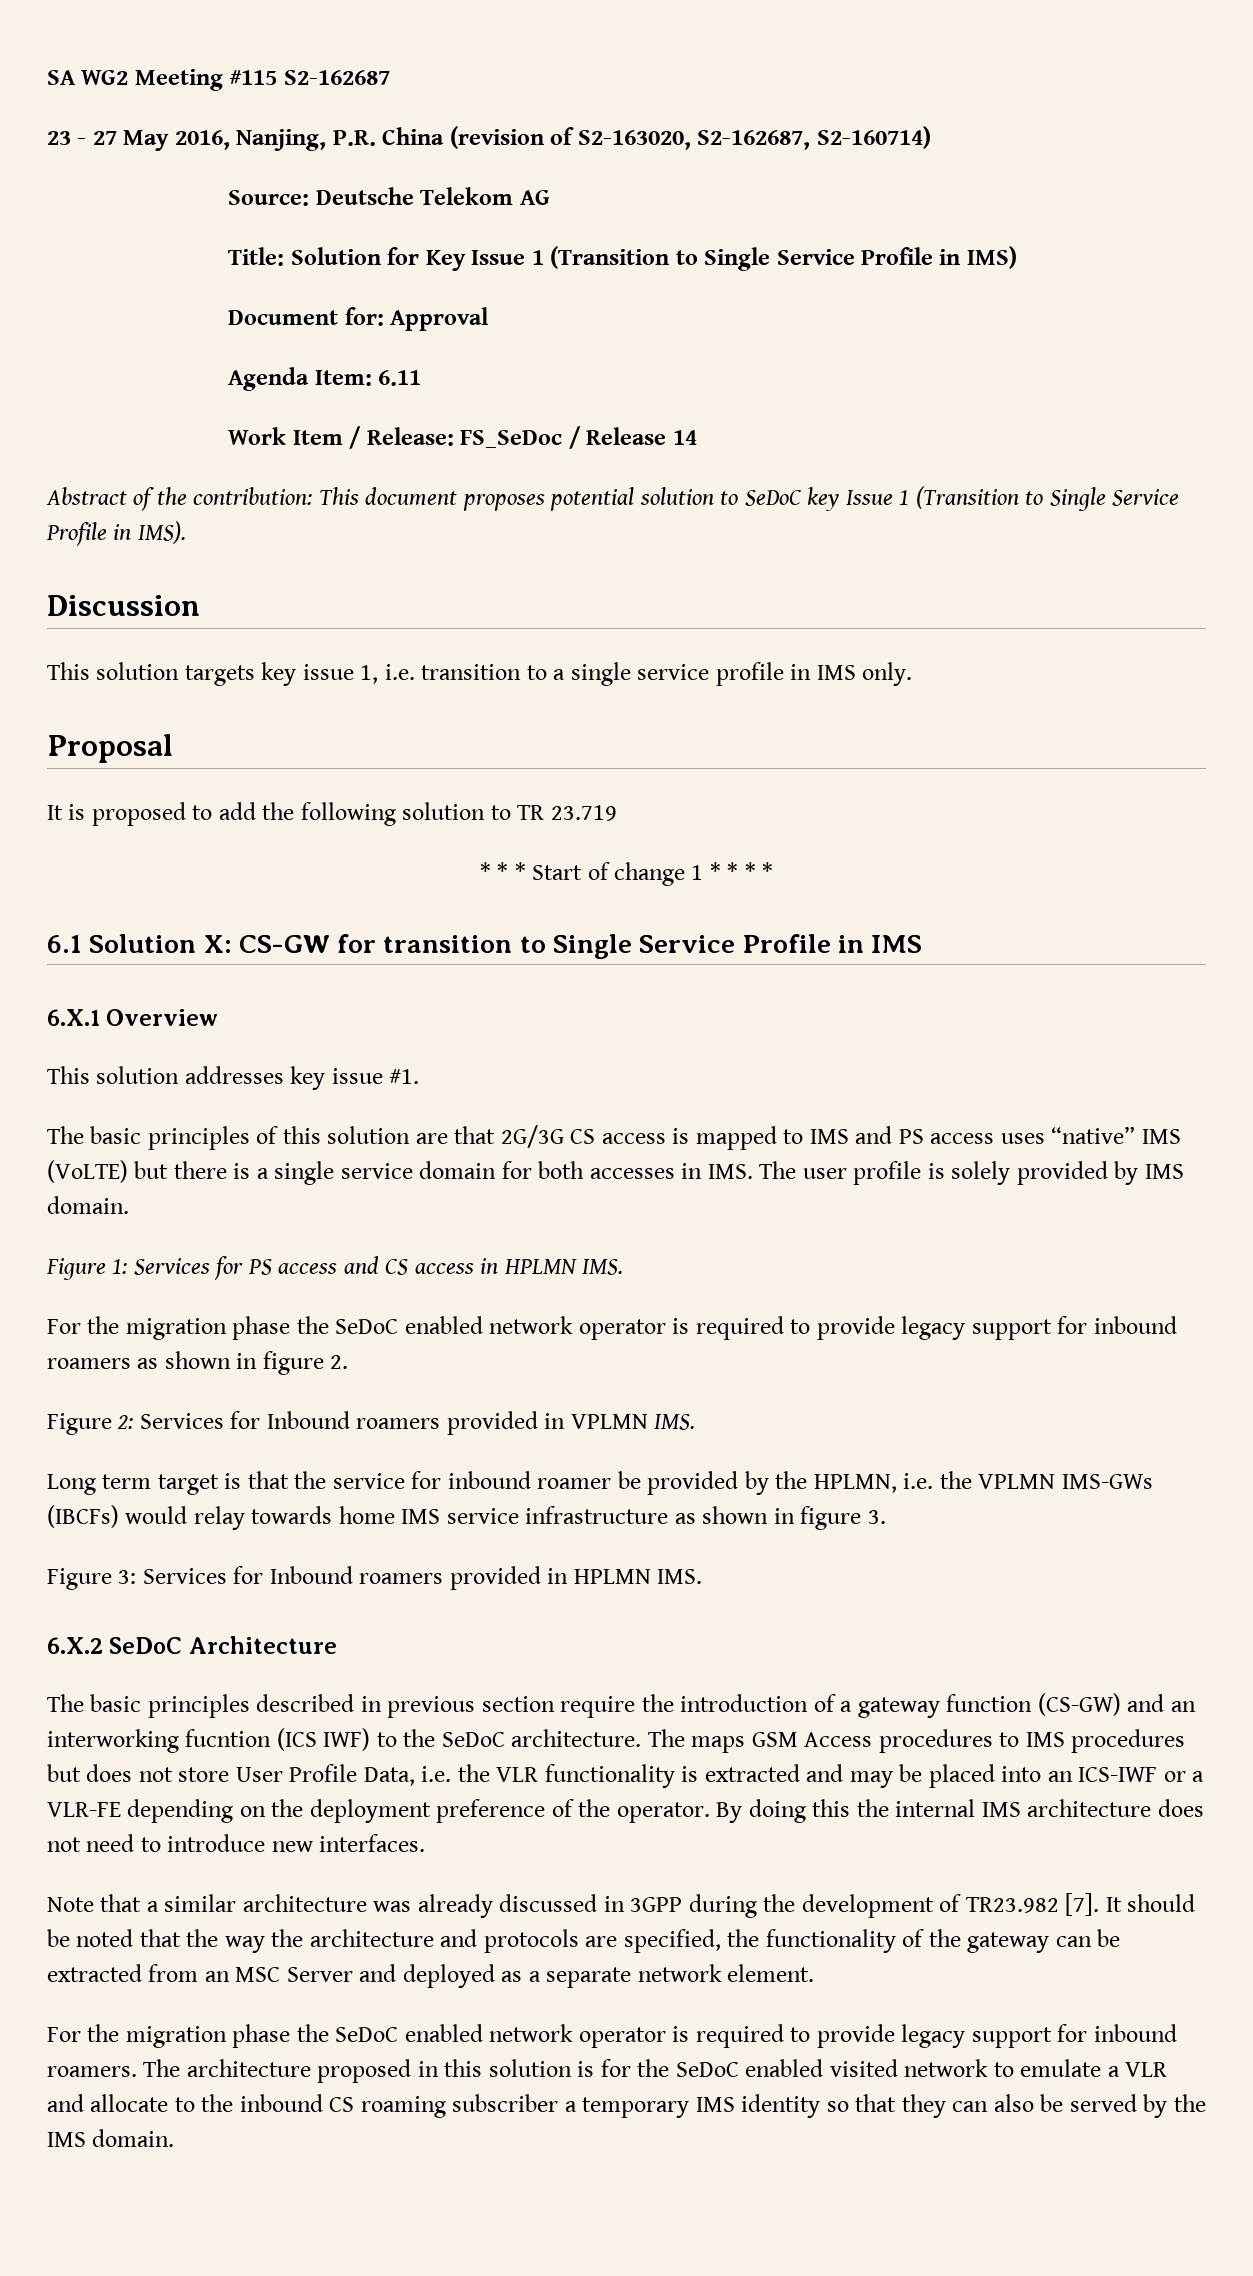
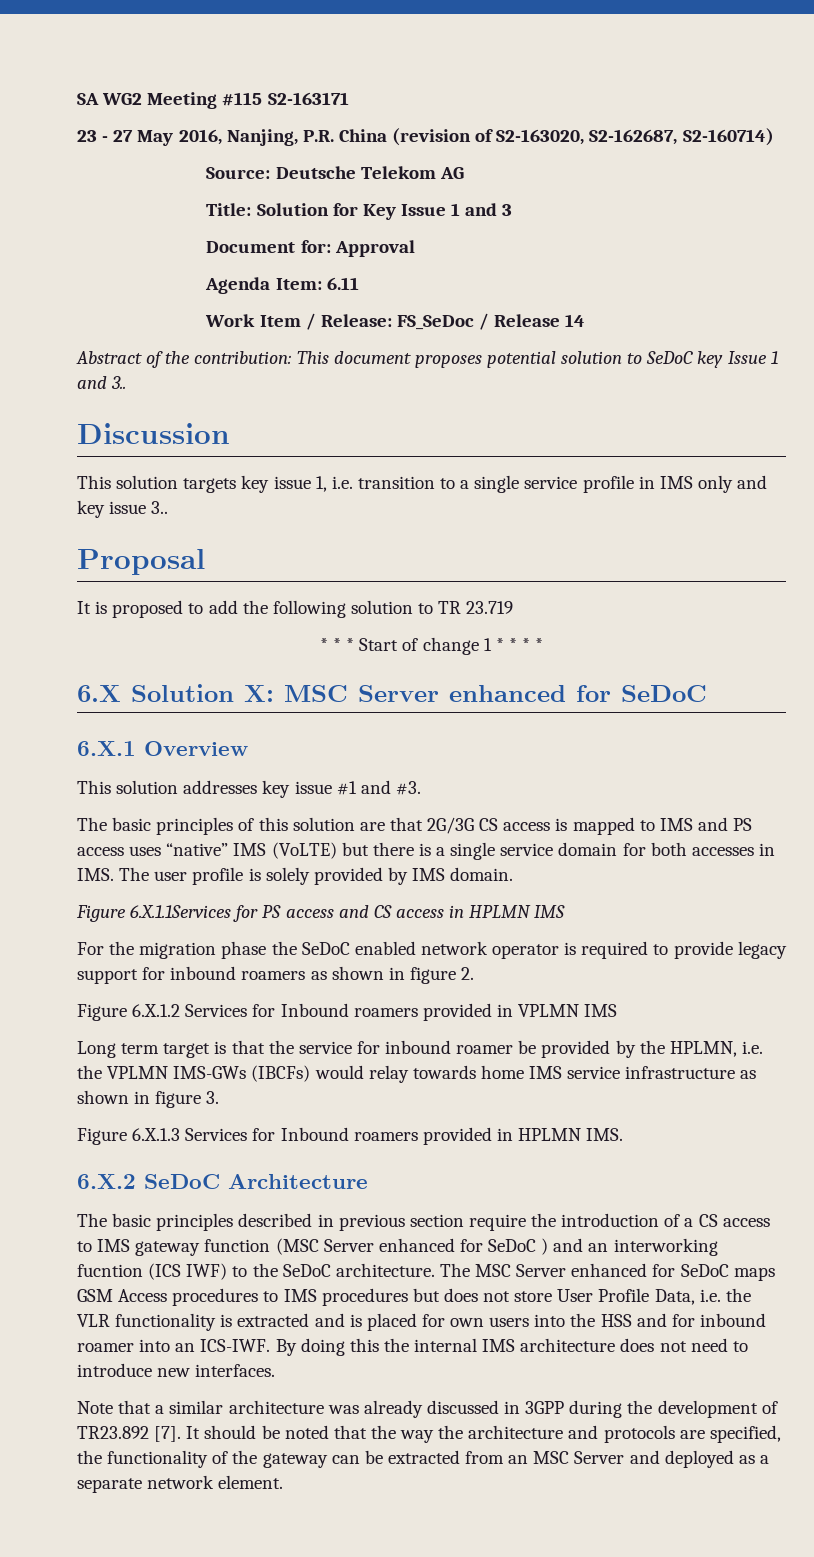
[283,70,390,85] S2-162687 -> [267,92,349,105] S2-163171
[550,246,1017,271] (Transition to Single Service Profile in IMS) -> [465,203,513,216] and 3
[915,486,1180,511] [46,521,186,546] (Transition to Single Service Profile in IMS). -> [77,376,127,389] and 3..
[862,662,913,686] only. -> [697,475,768,493] [77,500,169,518] only and key issue 3..
[47,935,82,953] 6.1 -> [77,685,121,702] 6.X
[238,934,923,959] CS-GW for transition to Single Service Profile in IMS -> [284,685,707,702] MSC Server enhanced for SeDoC
[389,1069,420,1084] #1. -> [336,780,421,795] #1 and #3.
[112,1258,210,1275] 1: Services -> [130,905,232,918] 6.X.1.1Services
[582,1259,624,1275] IMS. -> [534,905,566,918] IMS
[117,1415,134,1429] 2: -> [132,1004,181,1017] 6.X.1.2
[654,1414,696,1430] IMS. -> [584,1004,618,1017] IMS
[118,1570,137,1584] 3: -> [132,1128,181,1141] 6.X.1.3
[857,1693,1121,1718] gateway function (CS-GW) -> [698,1214,770,1227] [77,1238,549,1256] CS access to IMS gateway function (MSC Server enhanced for SeDoC )
(685, 1738) none -> [475,1263,729,1277] MSC Server enhanced for SeDoC
[849,1764,1205,1788] [47,1799,710,1823] may be placed into an ICS-IWF or a VLR-FE depending on the deployment preference of the operator. -> [349,1313,766,1331] [77,1339,271,1352] is placed for own users into the HSS and for inbound roamer into an ICS-IWF.
[965,1897,1059,1913] TR23.982 -> [77,1426,149,1439] TR23.892
[47,2024,1177,2048] [47,2059,1168,2083] [47,2094,1206,2118] [47,2129,175,2147] // For the migration phase the SeDoC enabled network operator is required to provide legacy support for inbound roamers. The architecture proposed in this solution is for the SeDoC enabled visited network to emulate a VLR and allocate to the inbound CS roaming subscriber a temporary IMS identity so that they can also be served by the IMS domain. -> (284, 1482) none

